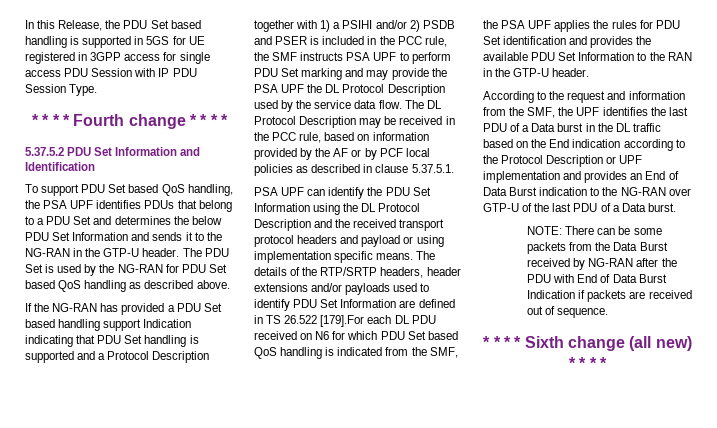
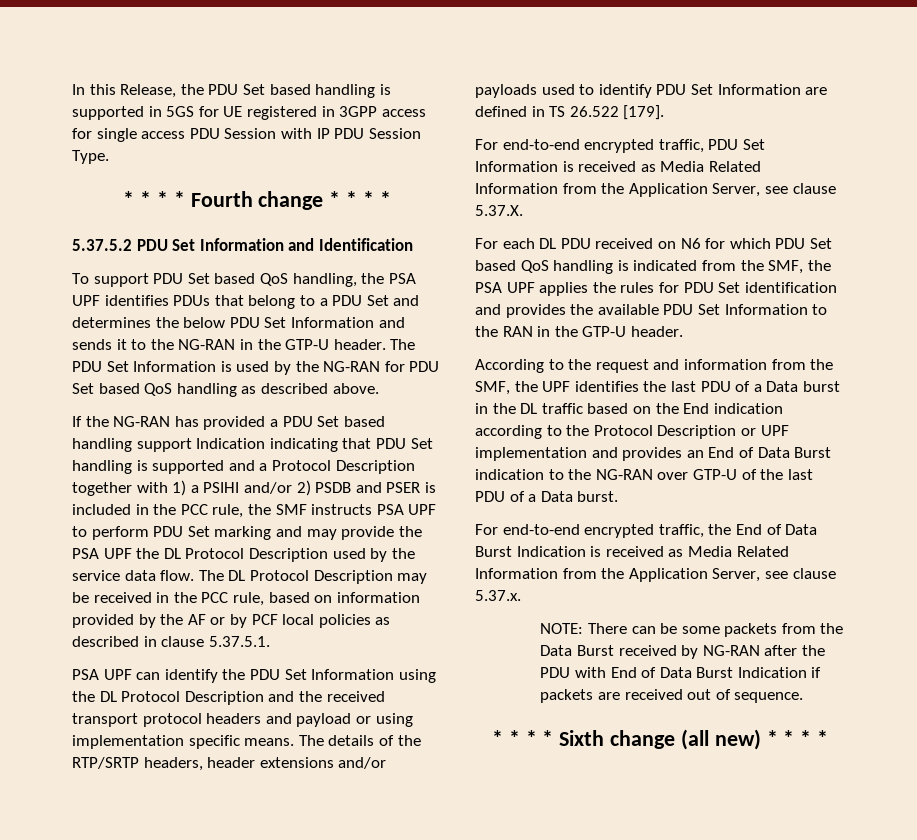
(43, 268) none -> [133,361,217,372] Information
[320,315,365,327] [179].For -> [623,105,665,120] [475,139,765,153] [475,161,761,172] [475,183,836,197] [475,205,523,216] [475,238,498,249] [179]. // For end-to-end encrypted traffic, PDU Set Information is received as Media Related Information from the Application Server, see clause 5.37.X. // For
(676, 207) none -> [475,524,818,538] [475,546,789,557] [475,568,836,582] [475,590,521,601] // For end-to-end encrypted traffic, the End of Data Burst Indication is received as Media Related Information from the Application Server, see clause 5.37.x.

